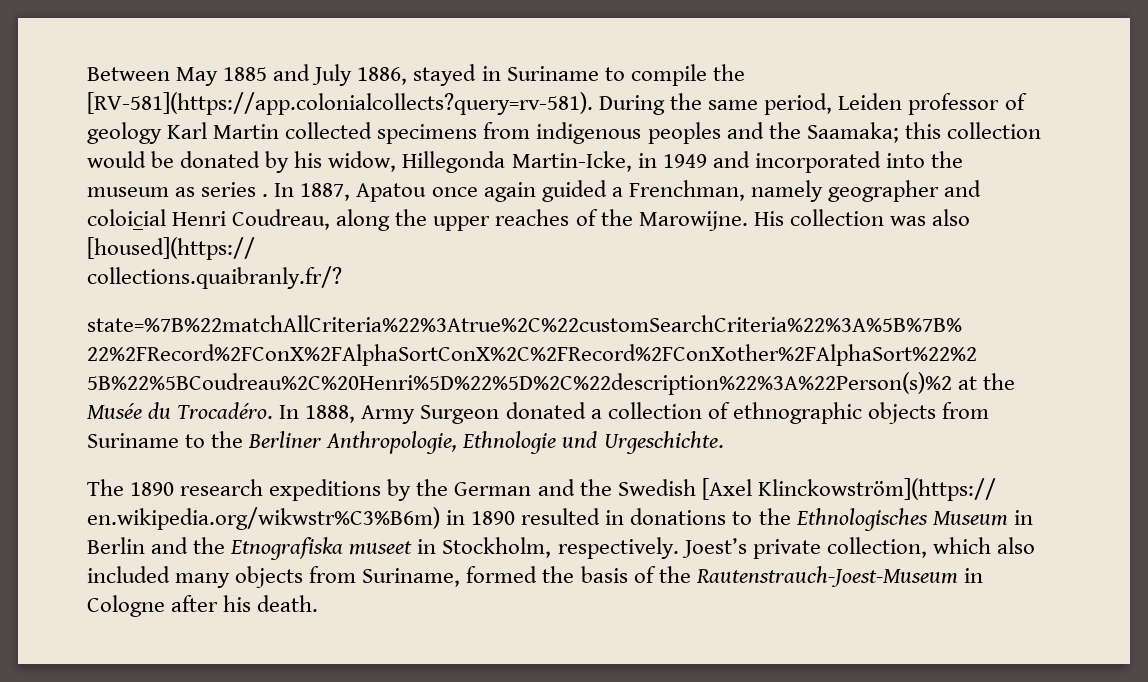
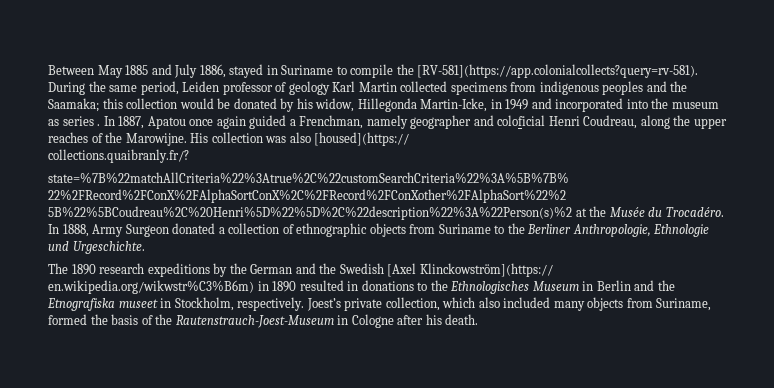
[87,209,166,226] coloicial -> [497,115,546,126] coloficial

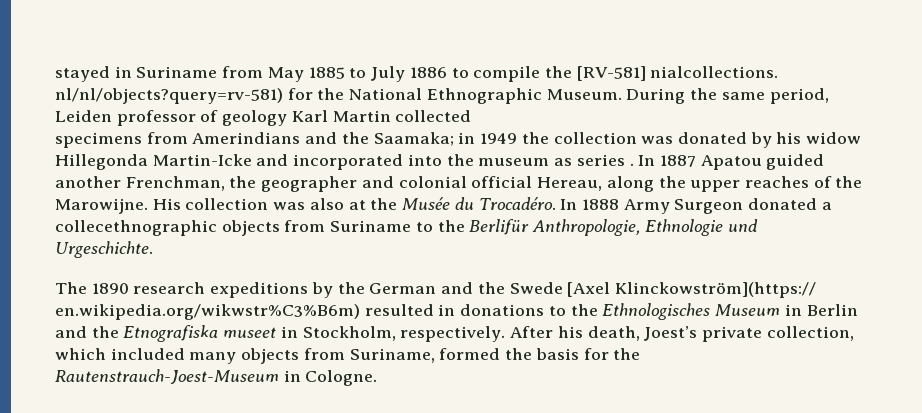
[48,64,699,78] Between May 1885 and July 1886, stayed in Suriname to compile the [RV-581](https://app.colonialcollects?query=rv-581). -> [55,66,779,82] [55,88,622,104] stayed in Suriname from May 1885 to July 1886 to compile the [RV-581] nialcollections. nl/nl/objects?query=rv-581) for the National Ethnographic Museum.
(448, 86) none -> (472, 116) //
[539,81,644,95] indigenous peoples -> [192,132,301,144] Amerindians
[102,98,529,112] this collection would be donated by his widow, Hillegonda Martin-Icke, in 1949 -> [458,132,862,148] [55,154,252,170] in 1949 the collection was donated by his widow Hillegonda Martin-Icke
[118,115,638,129] 1887, Apatou once again guided a Frenchman, namely geographer and coloficial Henri Coudreau, -> [659,154,825,170] [55,176,603,192] 1887 Apatou guided another Frenchman, the geographer and colonial official Hereau,
[314,132,410,146] [48,149,189,163] [48,172,569,183] [48,189,566,203] [48,206,572,220] [housed](https:// // collections.quaibranly.fr/? // state=%7B%22matchAllCriteria%22%3Atrue%2C%22customSearchCriteria%22%3A%5B%7B% 22%2FRecord%2FConX%2FAlphaSortConX%2C%2FRecord%2FConXother%2FAlphaSort%22%2 5B%22%5BCoudreau%2C%20Henri%5D%22%5D%2C%22description%22%3A%22Person(s)%2 -> (344, 204) none
[62,224,89,237] 1888, -> [581,199,619,210] 1888
[228,223,368,237] collection of ethnographic -> [55,220,217,236] collecethnographic
[527,224,572,234] Berliner -> [469,219,530,235] Berlifür
(69, 246) none -> (758, 225) //
[339,263,384,274] Swedish -> [509,282,563,294] Swede
[257,281,297,292] in 1890 -> (360, 312) none
(305, 304) none -> [510,326,640,341] After his death,
[478,297,500,308] also -> (106, 354) none
[141,315,153,325] of -> [583,348,609,360] for
[351,314,479,328] Cologne after his death. -> [305,370,378,386] Cologne.

